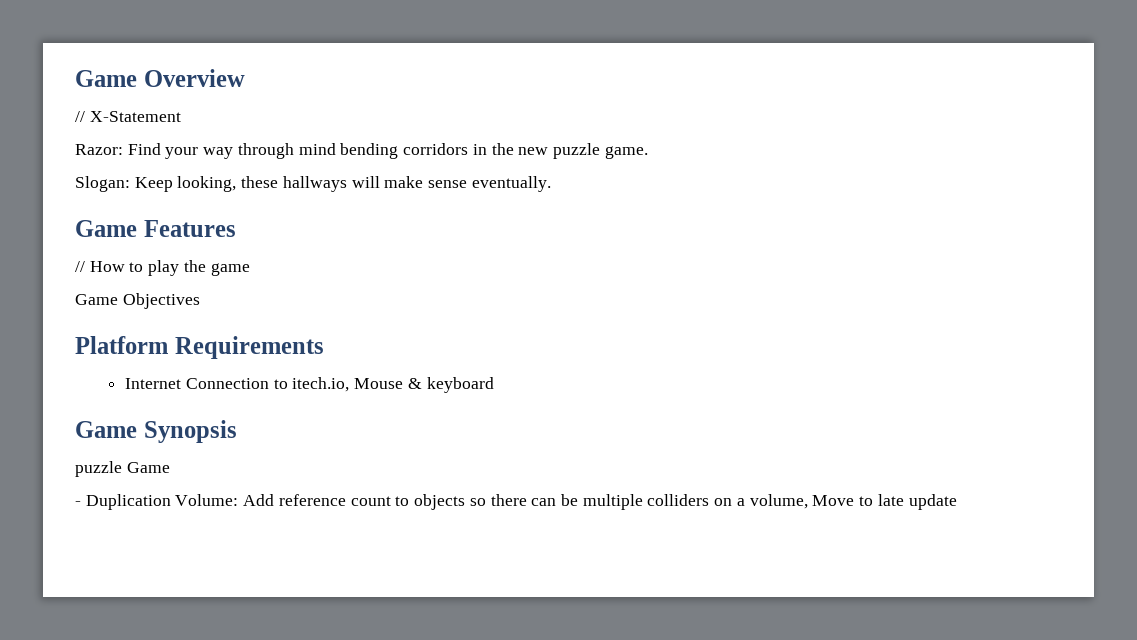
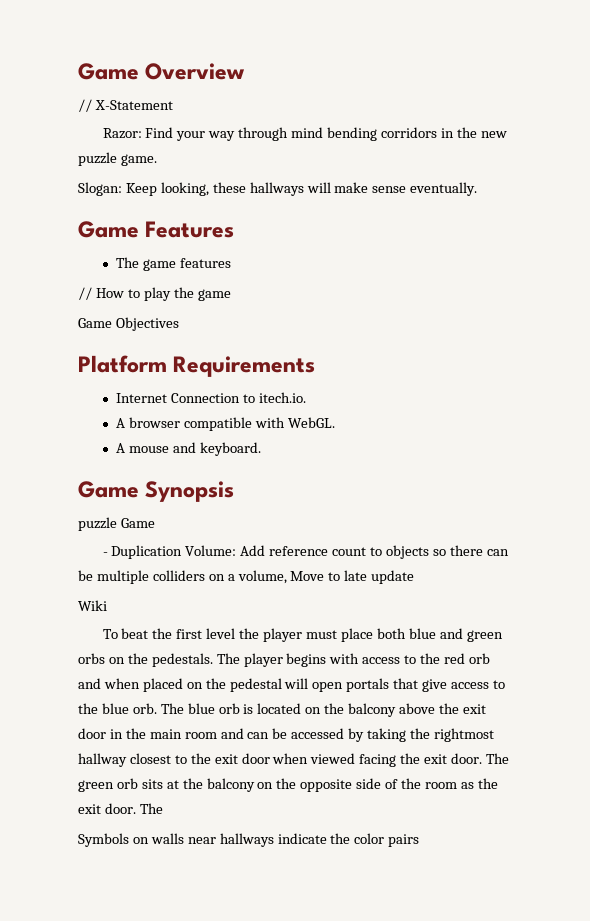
(236, 228) none -> [115,257,231,271] // The game features
[292,377,494,393] itech.io, Mouse & keyboard -> [258,392,306,403] [115,417,335,431] [115,442,261,456] itech.io. // A browser compatible with WebGL. // A mouse and keyboard.
(957, 502) none -> [78,600,107,611] [102,628,503,642] [78,653,490,667] [78,678,505,692] [78,703,486,717] [78,728,494,742] [78,753,509,767] [78,778,498,792] [78,803,163,814] [78,833,420,847] // Wiki // To beat the first level the player must place both blue and green orbs on the pedestals. The player begins with access to the red orb and when placed on the pedestal will open portals that give access to the blue orb. The blue orb is located on the balcony above the exit door in the main room and can be accessed by taking the rightmost hallway closest to the exit door when viewed facing the exit door. The green orb sits at the balcony on the opposite side of the room as the exit door. The // Symbols on walls near hallways indicate the color pairs

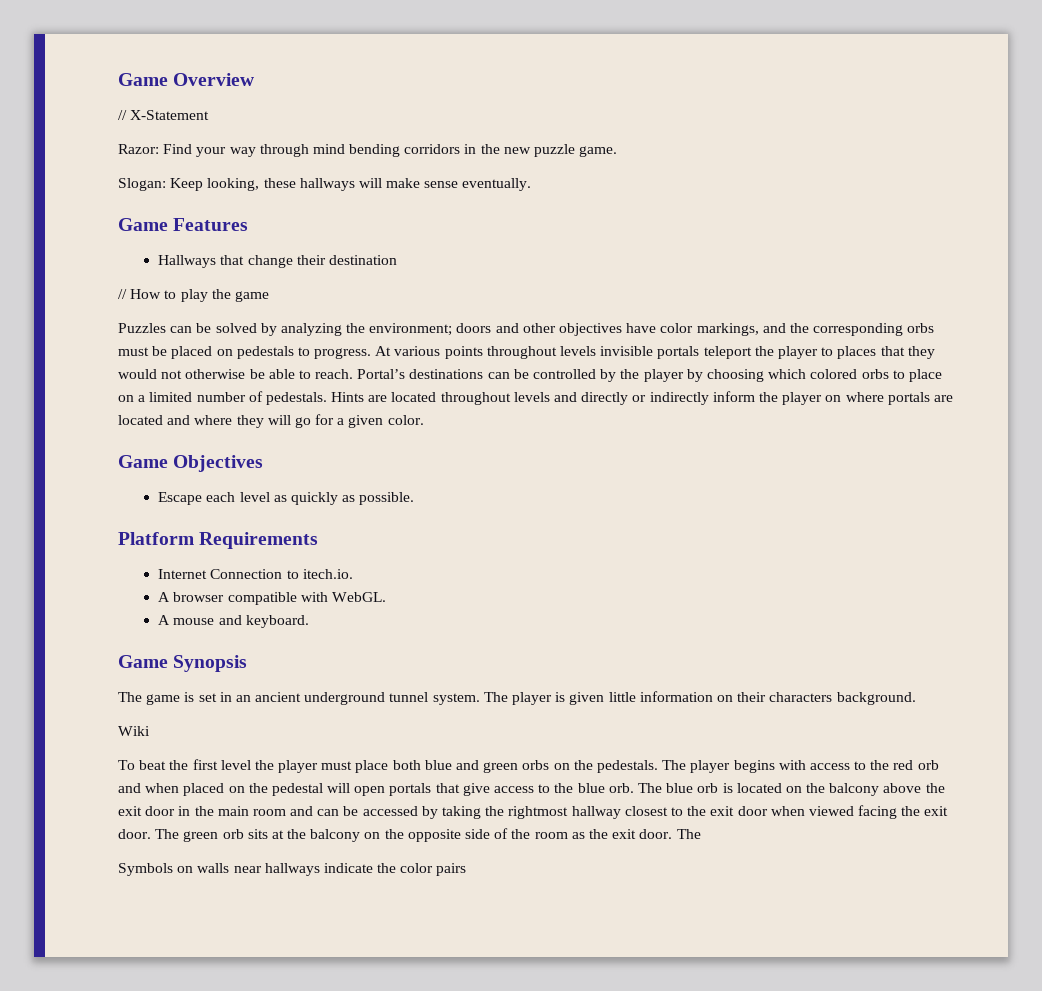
[115,257,231,271] The game features -> [158,255,398,268] Hallways that change their destination
[78,317,179,331] Game Objectives -> [118,323,935,336] [118,346,935,359] [118,369,942,382] [118,391,953,405] [118,414,424,428] [118,455,264,472] [158,492,415,505] Puzzles can be solved by analyzing the environment; doors and other objectives have color markings, and the corresponding orbs must be placed on pedestals to progress. At various points throughout levels invisible portals teleport the player to places that they would not otherwise be able to reach. Portal’s destinations can be controlled by the player by choosing which colored orbs to place on a limited number of pedestals. Hints are located throughout levels and directly or indirectly inform the player on where portals are located and where they will go for a given color. // Game Objectives // Escape each level as quickly as possible.
[78,517,155,531] [102,545,509,559] [78,570,415,584] puzzle Game // - Duplication Volume: Add reference count to objects so there can be multiple colliders on a volume, Move to late update -> [118,691,916,705] The game is set in an ancient underground tunnel system. The player is given little information on their characters background.

